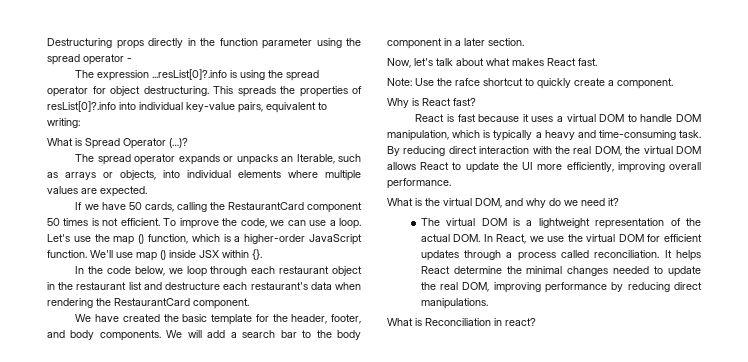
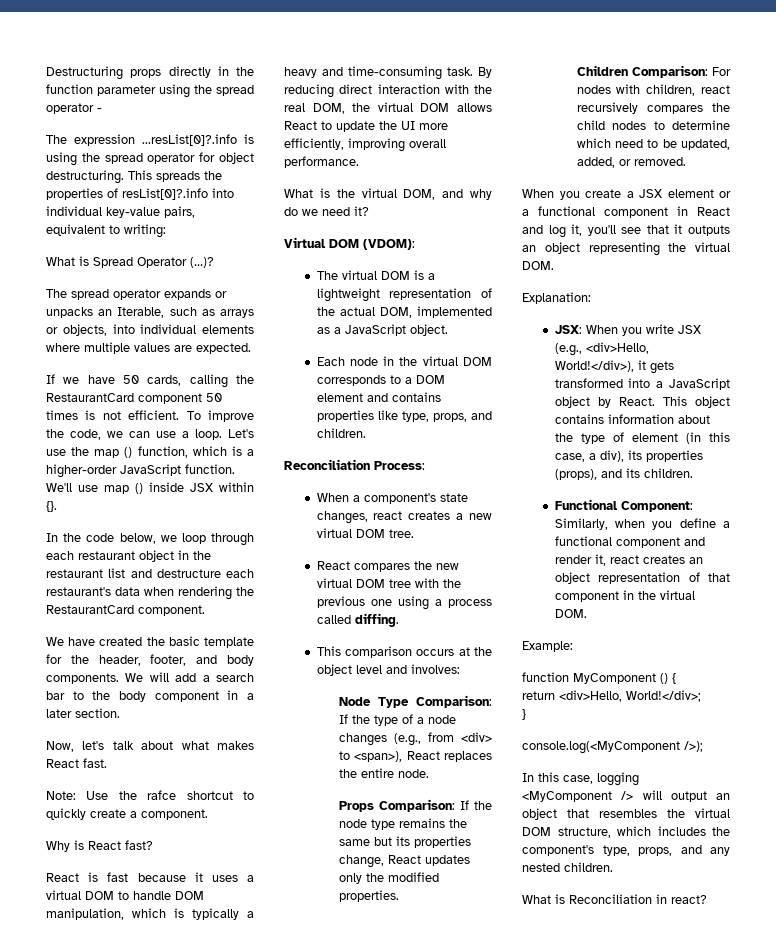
(619, 202) none -> [284,237,415,250] // Virtual DOM (VDOM):
[453,234,703,244] [420,250,701,261] [420,266,701,277] [420,282,702,293] [420,298,488,309] DOM. In React, we use the virtual DOM for efficient updates through a process called reconciliation. It helps React determine the minimal changes needed to update the real DOM, improving performance by reducing direct manipulations. -> [379,306,492,318] [316,324,448,336] [316,356,492,366] [316,375,445,386] [316,392,441,402] [316,410,492,422] [316,428,366,438] [284,459,425,470] [316,493,468,504] [316,511,492,524] [316,528,414,538] [316,561,459,572] [316,578,461,588] [316,596,492,610] [316,613,399,627] [316,646,492,658] [316,664,460,676] [338,695,492,708] [338,714,456,726] [338,732,492,746] [338,751,492,762] [338,768,429,778] [338,799,492,812] [338,818,467,830] [338,836,471,848] [338,855,470,868] [338,872,439,884] [338,890,399,902] [576,65,731,78] [576,84,730,96] [576,102,730,114] [576,120,730,130] [576,138,730,150] [576,157,686,168] [522,189,731,200] [522,206,730,218] [522,224,730,238] [522,242,730,256] [522,261,554,270] [522,292,591,304] [554,324,701,336] [554,342,649,356] [554,360,674,374] [554,378,730,390] [554,396,730,408] [554,414,710,424] [554,432,730,444] [554,450,703,462] [554,468,693,480] [554,499,693,512] [554,518,730,530] [554,536,705,548] [554,554,703,566] [554,572,730,584] [554,590,695,602] [554,609,587,618] [522,641,573,652] [522,672,676,684] [522,690,701,702] [522,709,526,720] [522,741,703,754] [522,772,639,786] [522,790,730,802] [522,808,730,820] [522,826,730,838] [522,845,730,856] [522,862,613,872] DOM, implemented as a JavaScript object. // Each node in the virtual DOM corresponds to a DOM element and contains properties like type, props, and children. // Reconciliation Process: // When a component's state changes, react creates a new virtual DOM tree. // React compares the new virtual DOM tree with the previous one using a process called diffing. // This comparison occurs at the object level and involves: // Node Type Comparison: If the type of a node changes (e.g., from <div> to <span>), React replaces the entire node. // Props Comparison: If the node type remains the same but its properties change, React updates only the modified properties. // Children Comparison: For nodes with children, react recursively compares the child nodes to determine which need to be updated, added, or removed. // When you create a JSX element or a functional component in React and log it, you'll see that it outputs an object representing the virtual DOM. // Explanation: // JSX: When you write JSX (e.g., <div>Hello, World!</div>), it gets transformed into a JavaScript object by React. This object contains information about the type of element (in this case, a div), its properties (props), and its children. // Functional Component: Similarly, when you define a functional component and render it, react creates an object representation of that component in the virtual DOM. // Example: // function MyComponent () { // return <div>Hello, World!</div>; // } // console.log(<MyComponent />); // In this case, logging <MyComponent /> will output an object that resembles the virtual DOM structure, which includes the component's type, props, and any nested children.

